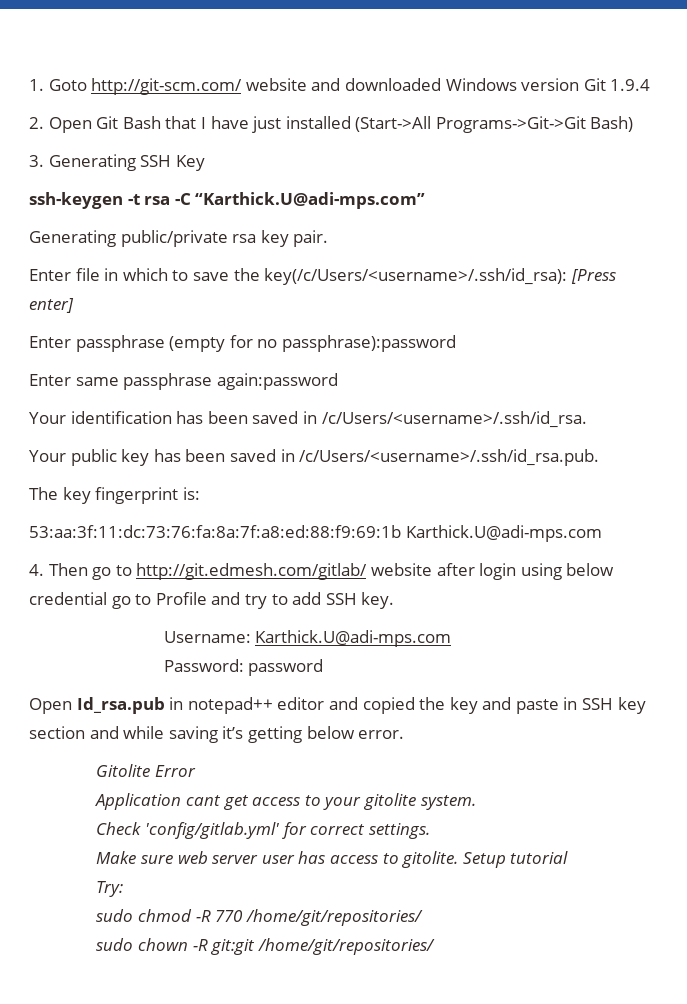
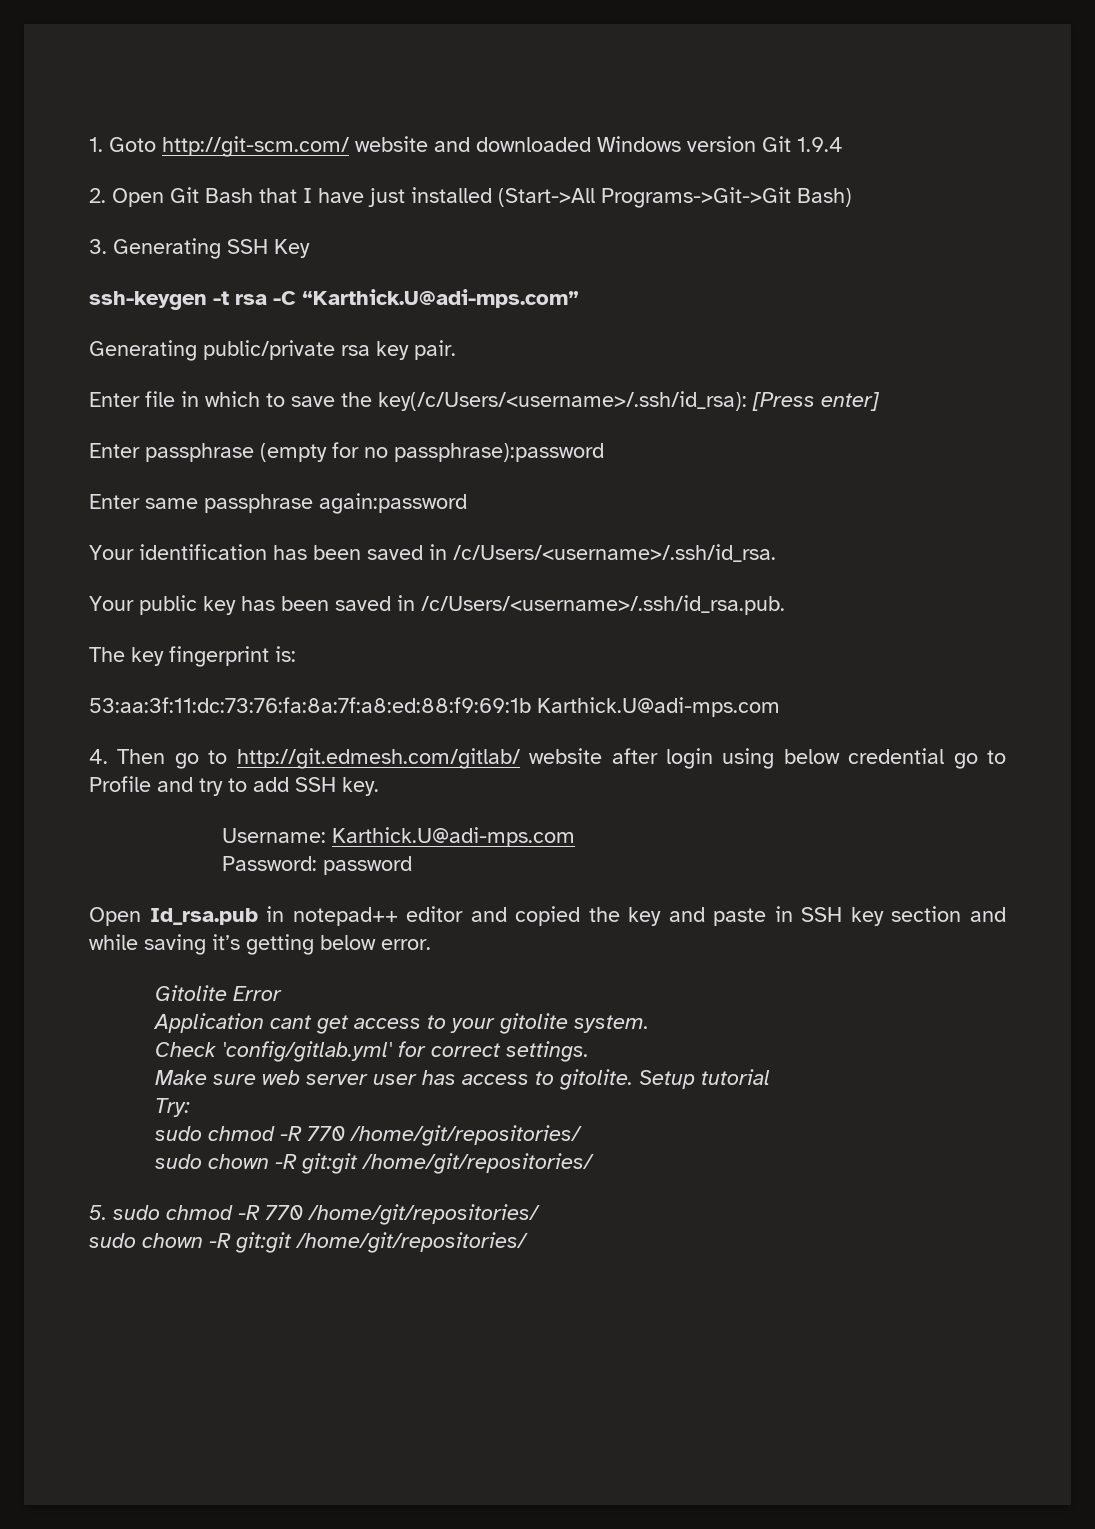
(435, 946) none -> [89,1204,540,1225] [89,1232,528,1253] // 5. sudo chmod -R 770 /home/git/repositories/ // sudo chown -R git:git /home/git/repositories/

